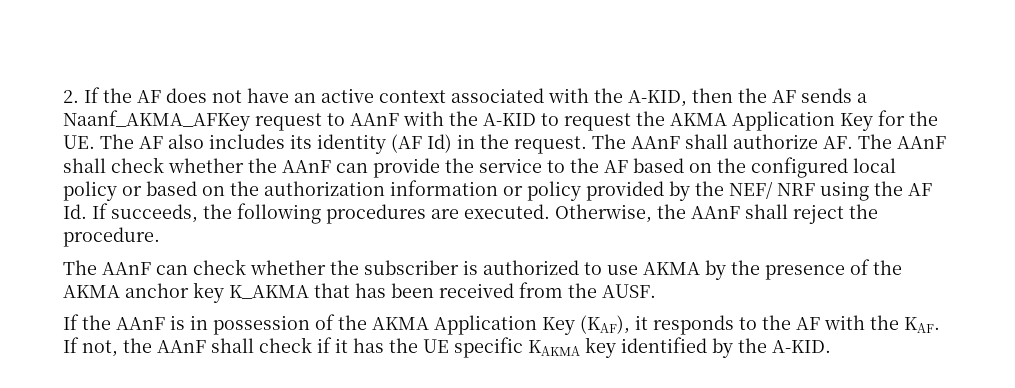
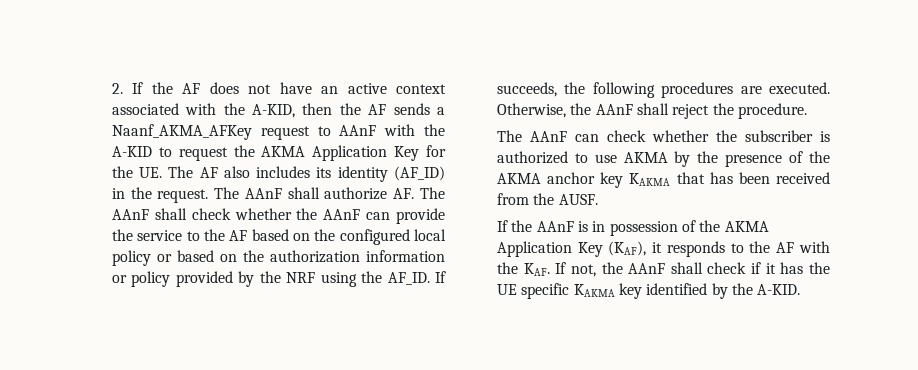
[390,134,452,153] (AF Id) -> [394,166,445,181] (AF_ID)
[728,181,773,199] NEF/ -> (281, 277) none
[907,183,932,196] [62,204,87,219] AF Id. -> [387,272,430,285] AF_ID.
[228,285,309,299] K_AKMA -> [629,173,671,186] KAKMA

